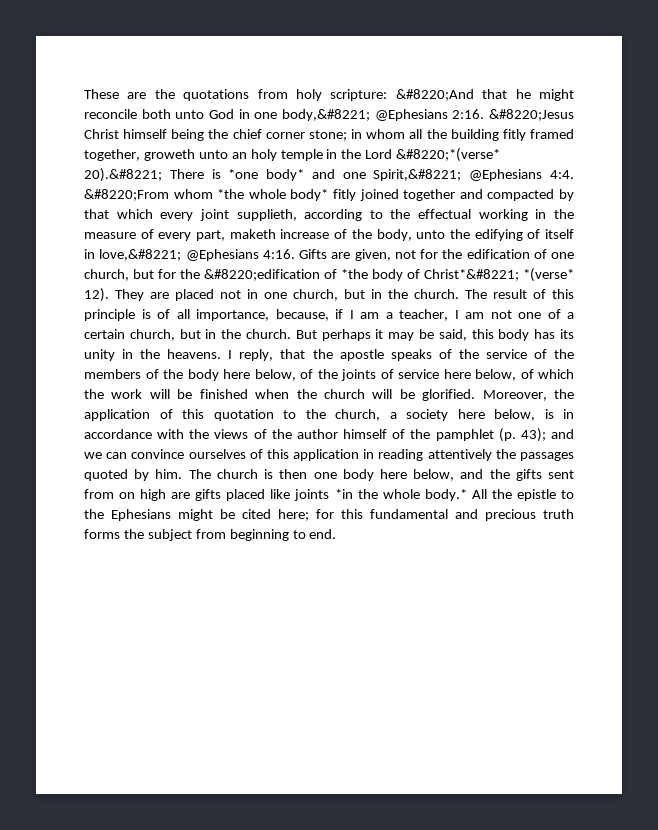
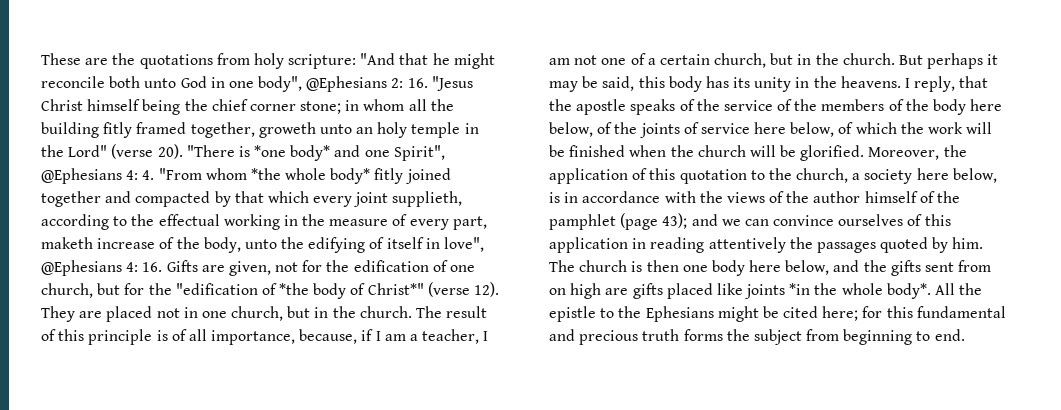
[395,89,474,101] &#8220;And -> [360,53,396,65] "And
[282,109,574,121] body,&#8221; @Ephesians 2:16. &#8220;Jesus -> [258,76,473,92] body", @Ephesians 2: 16. "Jesus
[365,148,501,162] [84,168,204,182] Lord &#8220;*(verse* 20).&#8221; There -> [68,144,235,159] Lord" (verse 20). "There
[373,169,574,181] [84,189,169,201] Spirit,&#8221; @Ephesians 4:4. &#8220;From -> [393,145,445,161] [41,168,202,184] Spirit", @Ephesians 4: 4. "From
[99,249,295,261] love,&#8221; @Ephesians 4:16. -> [444,237,485,252] [41,260,163,276] love", @Ephesians 4: 16.
[204,269,320,281] &#8220;edification -> [175,283,258,295] "edification
[424,268,574,282] Christ*&#8221; *(verse* -> [367,282,470,297] Christ*" (verse
[498,428,516,442] (p. -> [620,213,659,230] (page
[424,489,467,501] body.* -> [886,283,931,299] body*.

